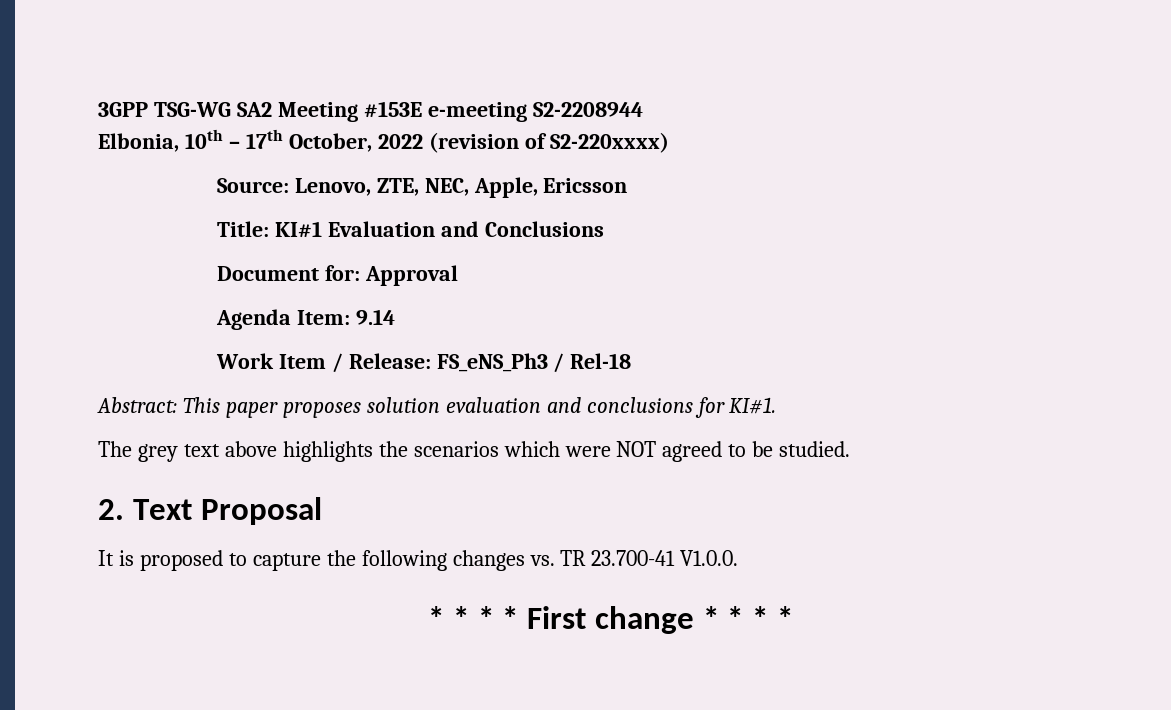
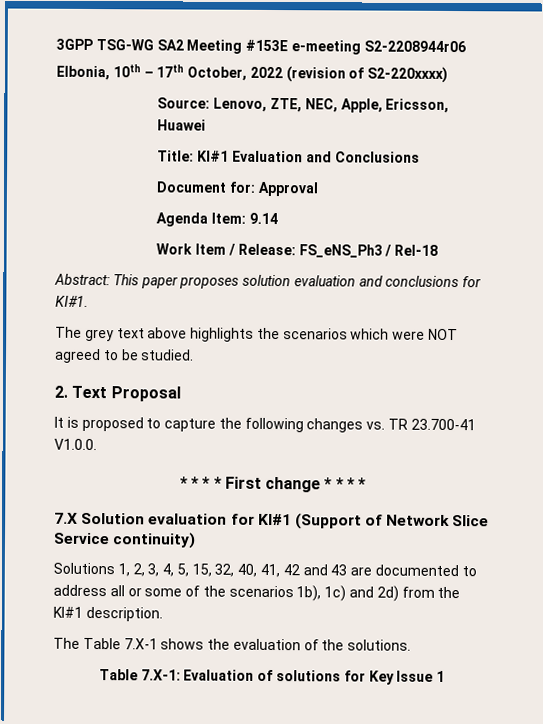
[532,102,643,117] S2-2208944 -> [363,40,466,53] S2-2208944r06
[543,178,628,193] Ericsson -> [385,98,450,113] [157,119,207,131] Ericsson, Huawei
(793, 617) none -> [54,512,490,530] [53,532,197,549] [53,562,477,578] [53,584,461,602] [53,606,163,622] [53,637,412,651] [98,669,446,685] // 7.X Solution evaluation for KI#1 (Support of Network Slice Service continuity) // Solutions 1, 2, 3, 4, 5, 15, 32, 40, 41, 42 and 43 are documented to address all or some of the scenarios 1b), 1c) and 2d) from the KI#1 description. // The Table 7.X-1 shows the evaluation of the solutions. // Table 7.X-1: Evaluation of solutions for Key Issue 1

